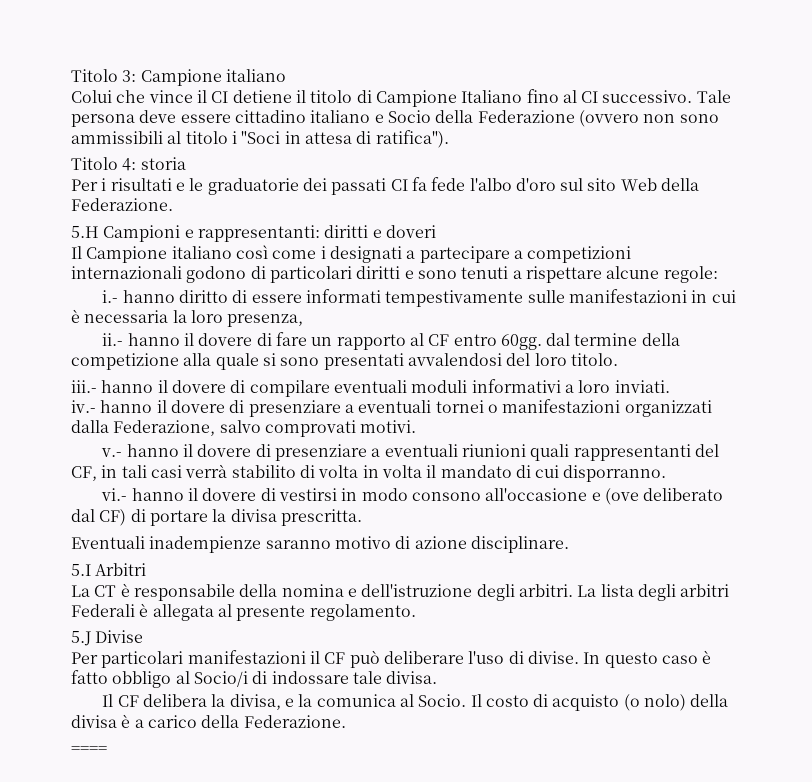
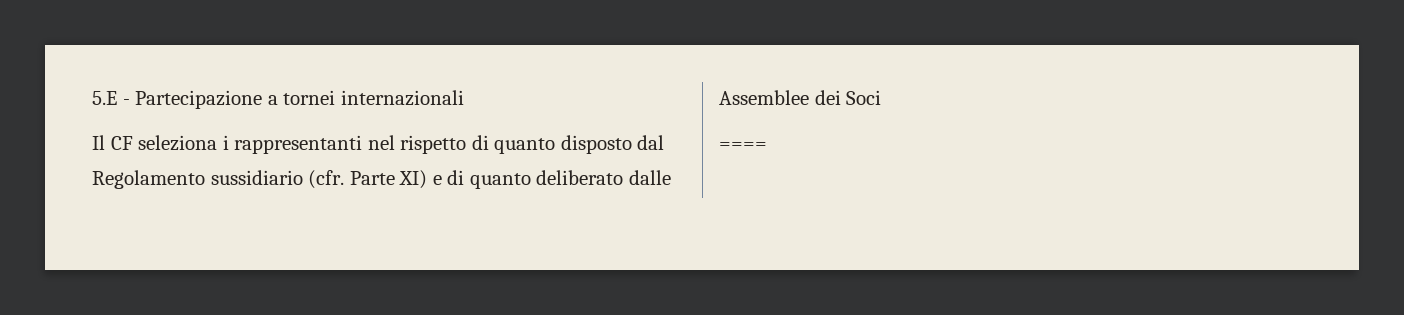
[71,69,286,86] [71,89,731,107] [71,110,719,127] [71,130,449,148] [71,157,186,171] [71,177,700,195] [71,198,173,211] [71,225,436,242] [71,245,632,263] [71,266,718,283] [102,289,736,307] [71,309,304,327] [102,332,680,350] [71,353,618,370] [71,379,670,397] [71,399,712,417] [71,420,417,437] [101,444,719,461] [71,464,667,482] [101,488,724,505] [71,509,362,526] [71,536,569,553] [71,563,147,576] [71,583,730,601] [71,603,416,621] [71,630,144,646] [71,650,712,668] [71,670,438,688] [102,694,729,711] [71,714,346,728] Titolo 3: Campione italiano // Colui che vince il CI detiene il titolo di Campione Italiano fino al CI successivo. Tale persona deve essere cittadino italiano e Socio della Federazione (ovvero non sono ammissibili al titolo i "Soci in attesa di ratifica"). // Titolo 4: storia // Per i risultati e le graduatorie dei passati CI fa fede l'albo d'oro sul sito Web della Federazione. // 5.H Campioni e rappresentanti: diritti e doveri // Il Campione italiano così come i designati a partecipare a competizioni internazionali godono di particolari diritti e sono tenuti a rispettare alcune regole: // i.- hanno diritto di essere informati tempestivamente sulle manifestazioni in cui è necessaria la loro presenza, // ii.- hanno il dovere di fare un rapporto al CF entro 60gg. dal termine della competizione alla quale si sono presentati avvalendosi del loro titolo. // iii.- hanno il dovere di compilare eventuali moduli informativi a loro inviati. // iv.- hanno il dovere di presenziare a eventuali tornei o manifestazioni organizzati dalla Federazione, salvo comprovati motivi. // v.- hanno il dovere di presenziare a eventuali riunioni quali rappresentanti del CF, in tali casi verrà stabilito di volta in volta il mandato di cui disporranno. // vi.- hanno il dovere di vestirsi in modo consono all'occasione e (ove deliberato dal CF) di portare la divisa prescritta. // Eventuali inadempienze saranno motivo di azione disciplinare. // 5.I Arbitri // La CT è responsabile della nomina e dell'istruzione degli arbitri. La lista degli arbitri Federali è allegata al presente regolamento. // 5.J Divise // Per particolari manifestazioni il CF può deliberare l'uso di divise. In questo caso è fatto obbligo al Socio/i di indossare tale divisa. // Il CF delibera la divisa, e la comunica al Socio. Il costo di acquisto (o nolo) della divisa è a carico della Federazione. -> [92,90,464,109] [92,135,665,154] [92,170,671,189] [719,90,882,105] 5.E - Partecipazione a tornei internazionali // Il CF seleziona i rappresentanti nel rispetto di quanto disposto dal Regolamento sussidiario (cfr. Parte XI) e di quanto deliberato dalle Assemblee dei Soci

